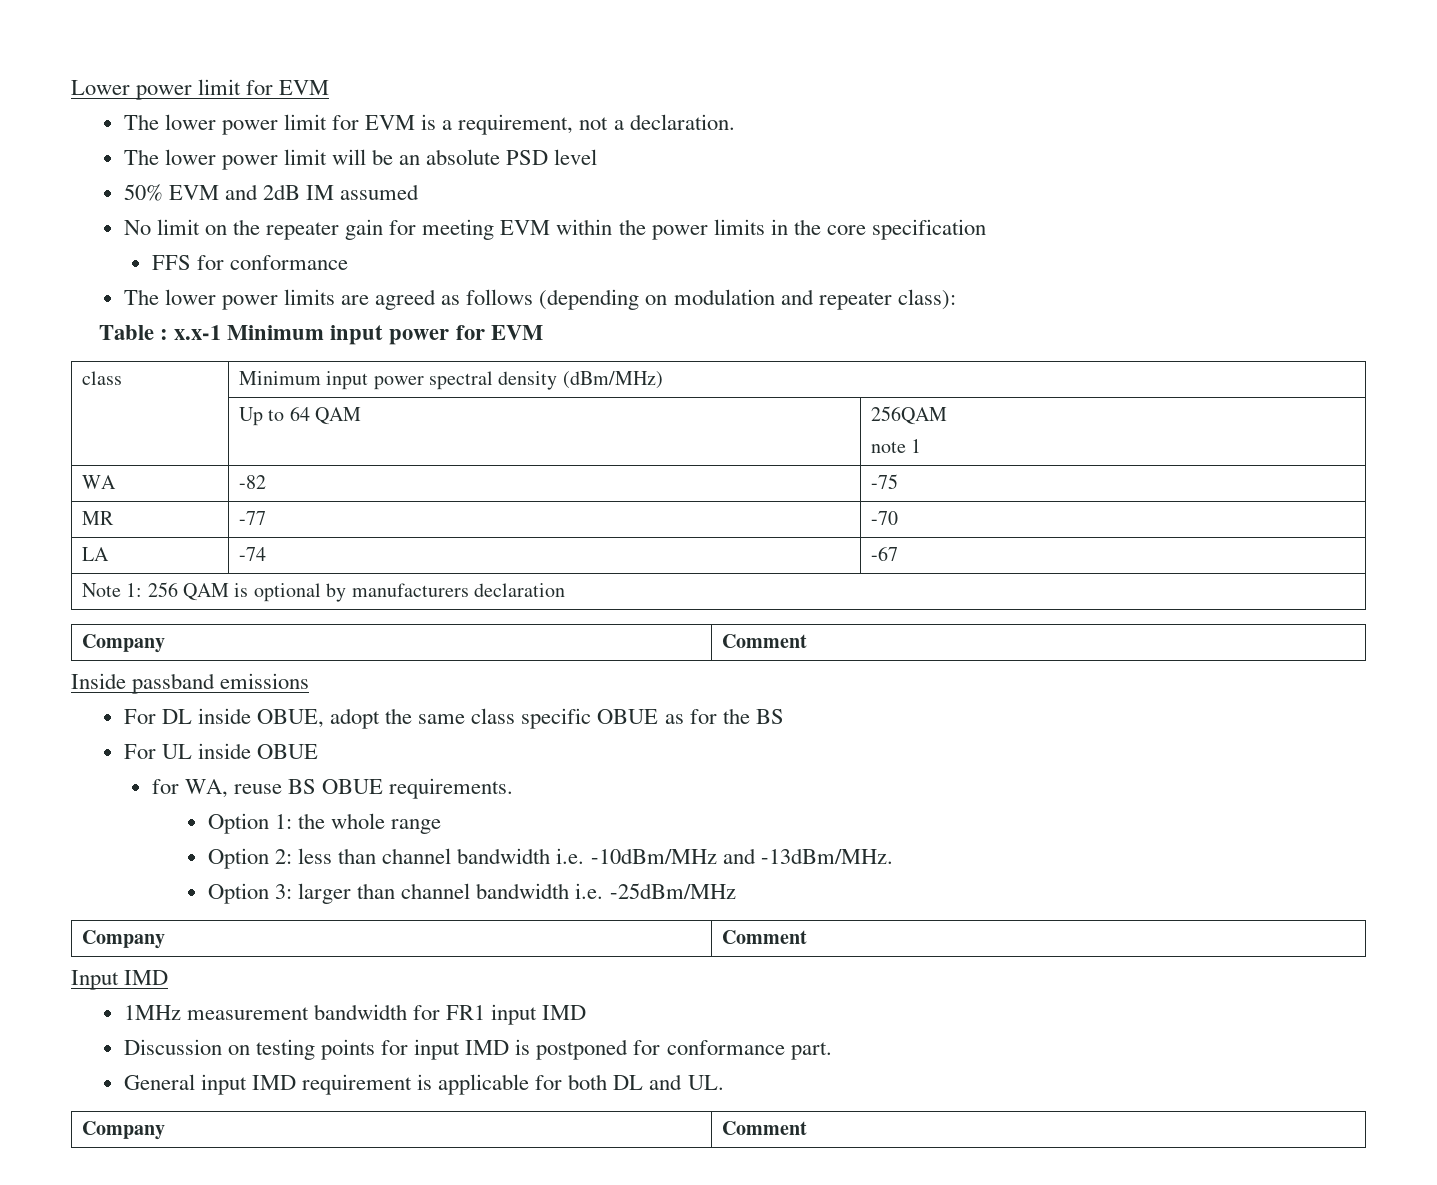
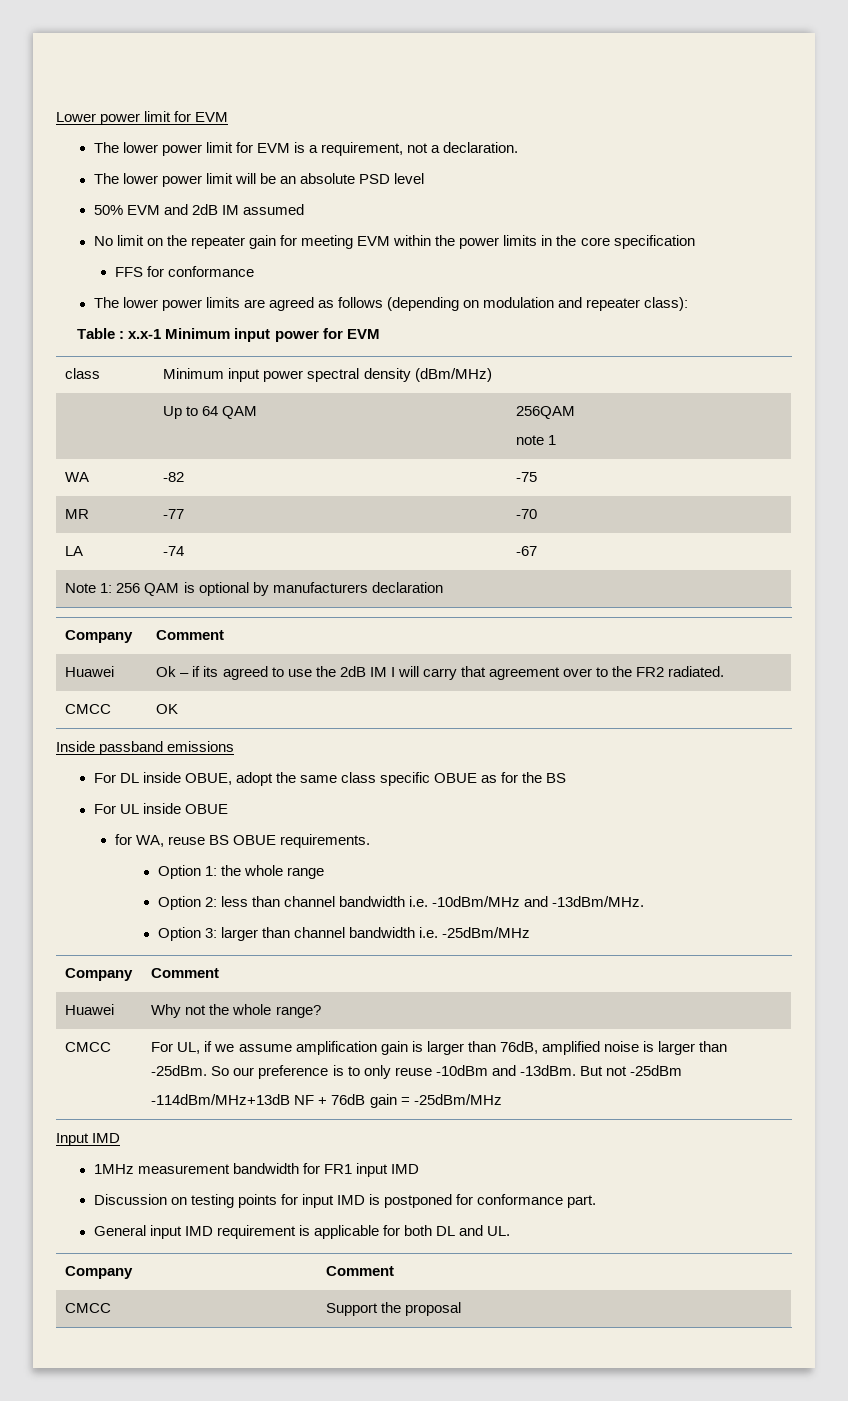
(807, 641) none -> [65,666,115,677] [156,666,725,680] [65,704,112,714] [156,704,179,714] // Huawei | Ok – if its agreed to use the 2dB IM I will carry that agreement over to the FR2 radiated. // CMCC | OK
(807, 937) none -> [65,1004,115,1015] [151,1004,321,1018] [65,1042,112,1052] [151,1041,728,1055] [151,1065,682,1079] [151,1094,502,1108] // Huawei | Why not the whole range? // CMCC | For UL, if we assume amplification gain is larger than 76dB, amplified noise is larger than -25dBm. So our preference is to only reuse -10dBm and -13dBm. But not -25dBm // -114dBm/MHz+13dB NF + 76dB gain = -25dBm/MHz
(807, 1128) none -> [65,1303,112,1313] [326,1302,462,1316] // CMCC | Support the proposal

